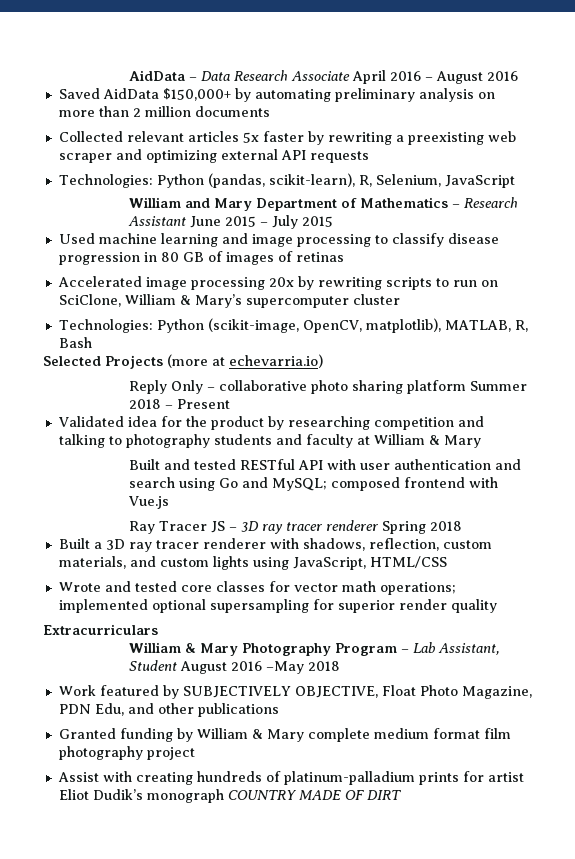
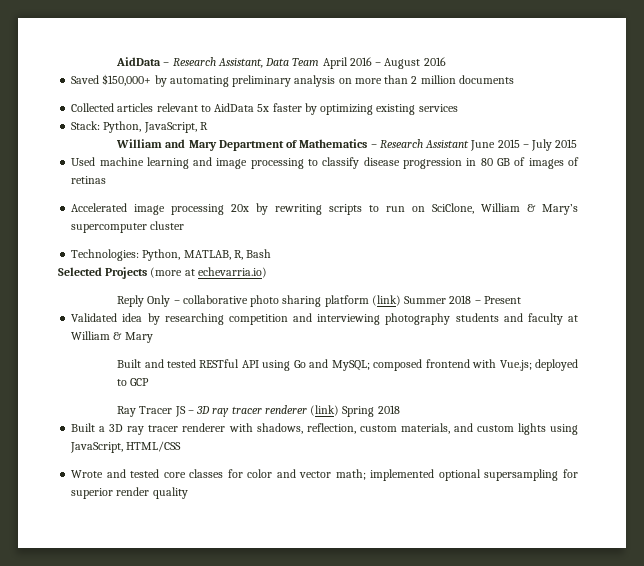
[201,70,351,81] Data Research Associate -> [172,57,320,68] Research Assistant, Data Team
[102,88,159,99] AidData -> (100, 79) none
[126,131,516,145] [58,149,369,163] [58,173,515,188] relevant articles 5x faster by rewriting a preexisting web scraper and optimizing external API requests // Technologies: Python (pandas, scikit-learn), R, Selenium, JavaScript -> [117,103,458,115] [71,121,208,133] articles relevant to AidData 5x faster by optimizing existing services // Stack: Python, JavaScript, R
[156,318,441,333] Python (scikit-image, OpenCV, matplotlib), -> [142,249,181,261] Python,
(467, 387) none -> [371,295,401,306] (link)
[160,416,264,430] for the product -> (143, 317) none
[58,434,122,448] talking to -> [317,314,381,325] interviewing
[327,459,522,470] [129,477,176,488] with user authentication and search -> (259, 364) none
[128,496,170,509] Vue.js -> [499,359,578,371] [117,378,150,386] Vue.js; deployed to GCP
(380, 525) none -> [310,405,340,416] (link)
[293,581,456,595] vector math operations; -> [247,469,366,480] color and vector math;
[43,624,158,635] [129,642,501,656] [129,660,341,674] [58,685,532,699] [58,703,279,717] [58,728,511,742] [58,746,195,760] [57,771,524,785] [58,789,401,803] // Extracurriculars // William & Mary Photography Program – Lab Assistant, Student August 2016 –May 2018 // Work featured by SUBJECTIVELY OBJECTIVE, Float Photo Magazine, PDN Edu, and other publications // Granted funding by William & Mary complete medium format film photography project // Assist with creating hundreds of platinum-palladium prints for artist Eliot Dudik’s monograph COUNTRY MADE OF DIRT -> (188, 493) none

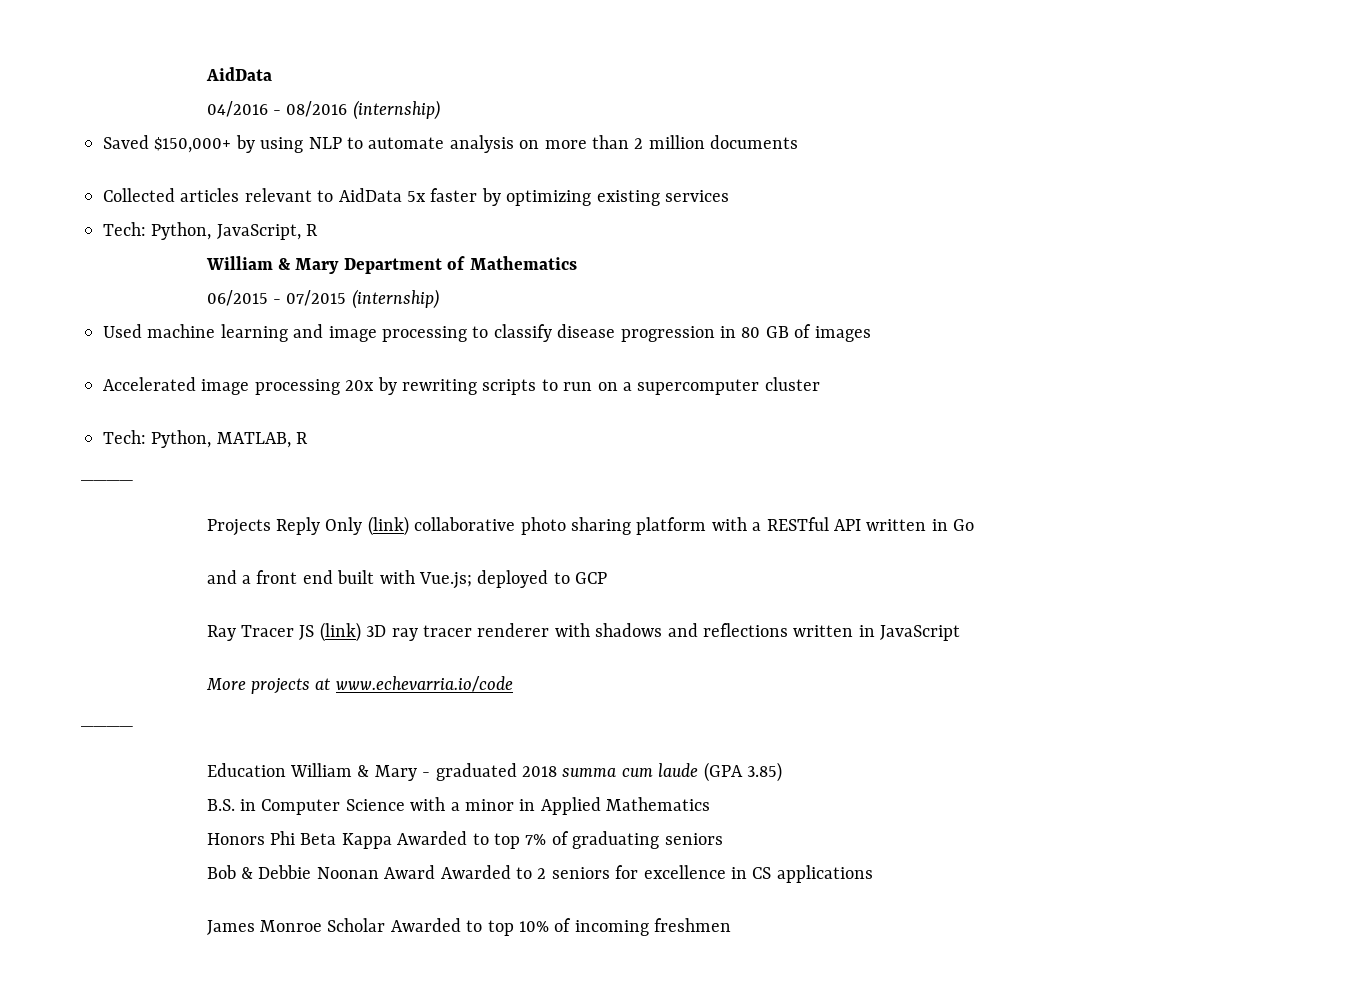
[116,57,446,69] AidData – Research Assistant, Data Team April 2016 – August 2016 -> [205,67,272,81] [206,100,440,120] AidData // 04/2016 - 08/2016 (internship)
[169,75,292,87] automating preliminary -> [260,137,445,153] using NLP to automate
[71,121,101,130] Stack: -> [103,222,146,236] Tech:
[165,139,186,148] and -> [278,258,291,270] &
[370,139,578,151] – Research Assistant June 2015 – July 2015 -> [206,289,439,309] // 06/2015 - 07/2015 (internship)
[568,157,579,166] [71,176,107,184] of retinas -> (871, 334) none
[432,203,578,215] SciClone, William & Mary’s -> [622,382,632,391] a
[71,249,140,261] Technologies: -> [103,430,146,444] Tech:
[233,249,272,260] [58,267,267,279] R, Bash // Selected Projects (more at echevarria.io) // -> [296,432,309,444] [81,478,133,481] [206,519,271,536] R // ____ // Projects
[173,300,180,304] – -> [367,516,409,536] (link)
[371,295,521,306] [71,313,579,325] [71,331,153,343] [117,359,470,371] (link) Summer 2018 – Present // Validated idea by researching competition and interviewing photography students and faculty at William & Mary // Built and tested RESTful API using Go and MySQL; composed frontend -> [711,517,975,531] [206,570,375,584] with a RESTful API written in Go // and a front end built
[187,405,400,417] [71,423,106,432] – 3D ray tracer renderer (link) Spring 2018 // Built a -> [319,622,361,642] (link)
[256,423,579,435] [70,441,182,453] [71,469,578,481] [71,487,188,499] shadows, reflection, custom materials, and custom lights using JavaScript, HTML/CSS // Wrote and tested core classes for color and vector math; implemented optional supersampling for superior render quality -> [595,623,961,641] [205,676,513,694] [81,724,133,727] [206,762,783,782] [206,797,711,815] [206,831,723,849] [206,865,873,883] [206,918,732,936] shadows and reflections written in JavaScript // More projects at www.echevarria.io/code // ____ // Education William & Mary - graduated 2018 summa cum laude (GPA 3.85) // B.S. in Computer Science with a minor in Applied Mathematics // Honors Phi Beta Kappa Awarded to top 7% of graduating seniors // Bob & Debbie Noonan Award Awarded to 2 seniors for excellence in CS applications // James Monroe Scholar Awarded to top 10% of incoming freshmen

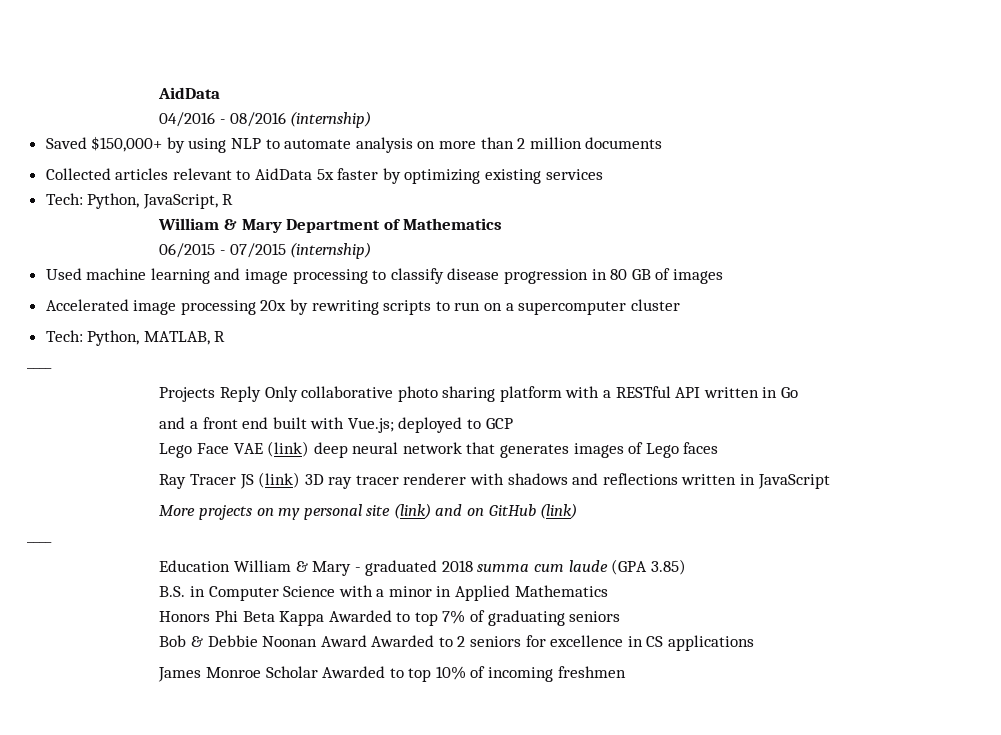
[367,516,409,536] (link) -> (298, 394) none
(608, 578) none -> [159,441,719,458] // Lego Face VAE (link) deep neural network that generates images of Lego faces
[315,676,513,692] at www.echevarria.io/code -> [256,503,578,520] on my personal site (link) and on GitHub (link)

